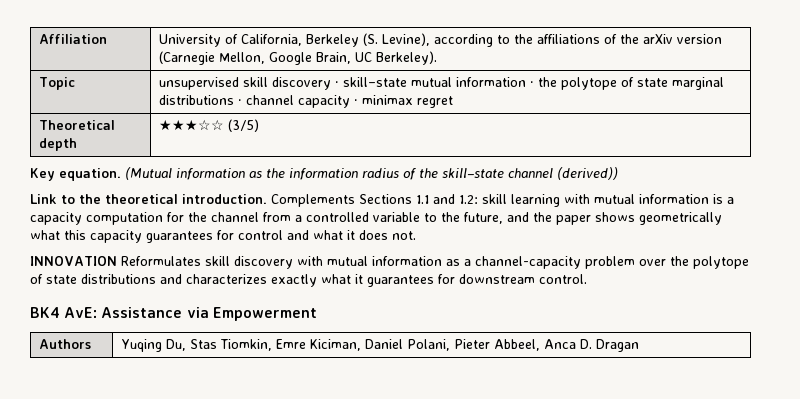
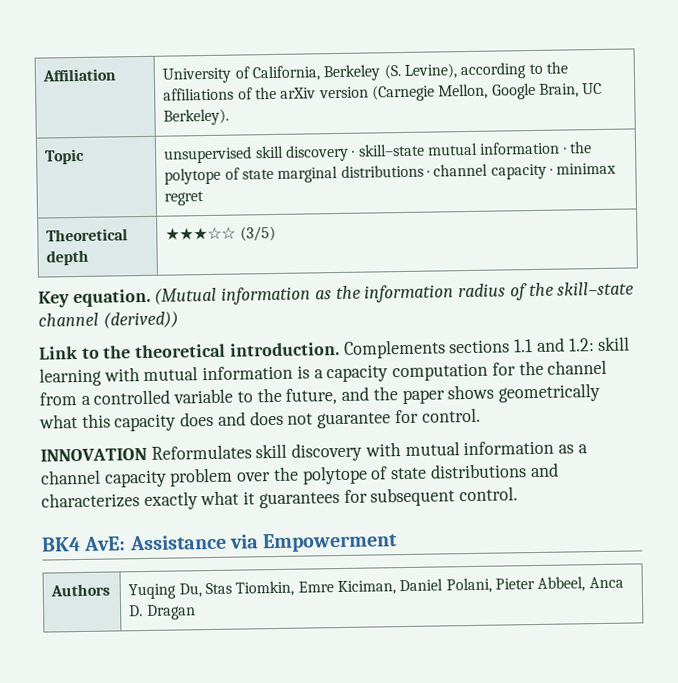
[359,194,412,204] Sections -> [448,339,511,354] sections
[146,230,416,243] guarantees for control and what it does not. -> [180,407,481,429] does and does not guarantee for control.
[475,256,581,269] channel-capacity -> [40,469,167,488] channel capacity
[459,274,535,284] downstream -> [370,487,456,507] subsequent

